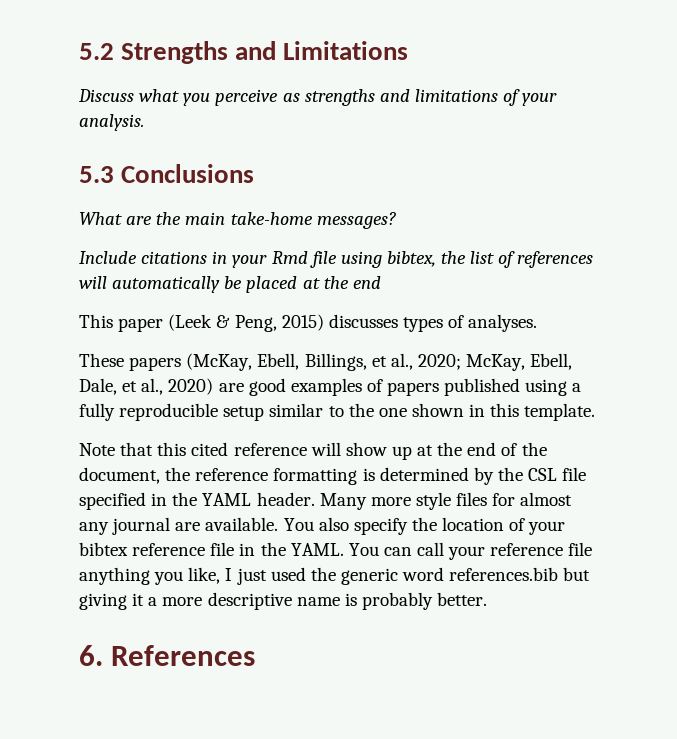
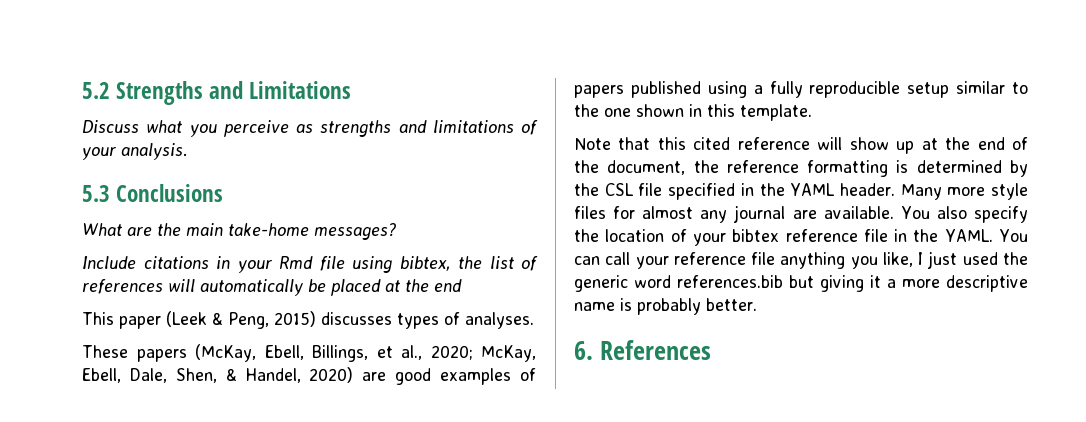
[122,378,164,395] et al., -> [175,368,301,383] Shen, & Handel,

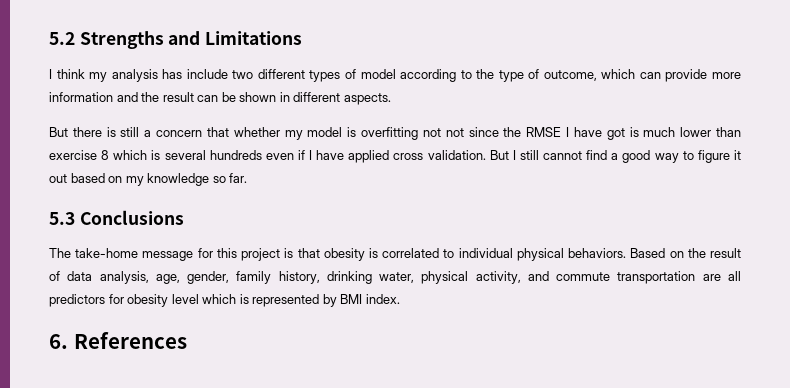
[82,120,538,137] [82,143,188,160] [82,184,224,202] [82,223,396,240] [82,256,538,273] [82,279,462,296] [82,311,534,329] [82,344,536,362] [82,367,537,385] [574,81,1028,98] [574,104,812,121] [574,137,1028,154] [574,160,1028,177] [574,183,1028,200] [574,205,1028,223] [574,229,1029,246] [574,251,1028,269] [574,275,1028,292] [574,298,757,315] Discuss what you perceive as strengths and limitations of your analysis. // 5.3 Conclusions // What are the main take-home messages? // Include citations in your Rmd file using bibtex, the list of references will automatically be placed at the end // This paper (Leek & Peng, 2015) discusses types of analyses. // These papers (McKay, Ebell, Billings, et al., 2020; McKay, Ebell, Dale, Shen, & Handel, 2020) are good examples of papers published using a fully reproducible setup similar to the one shown in this template. // Note that this cited reference will show up at the end of the document, the reference formatting is determined by the CSL file specified in the YAML header. Many more style files for almost any journal are available. You also specify the location of your bibtex reference file in the YAML. You can call your reference file anything you like, I just used the generic word references.bib but giving it a more descriptive name is probably better. -> [49,69,741,82] [49,92,391,105] [49,127,742,140] [49,150,742,163] [49,173,248,186] [49,210,184,225] [49,248,741,261] [49,271,741,284] [49,294,400,307] I think my analysis has include two different types of model according to the type of outcome, which can provide more information and the result can be shown in different aspects. // But there is still a concern that whether my model is overfitting not not since the RMSE I have got is much lower than exercise 8 which is several hundreds even if I have applied cross validation. But I still cannot find a good way to figure it out based on my knowledge so far. // 5.3 Conclusions // The take-home message for this project is that obesity is correlated to individual physical behaviors. Based on the result of data analysis, age, gender, family history, drinking water, physical activity, and commute transportation are all predictors for obesity level which is represented by BMI index.

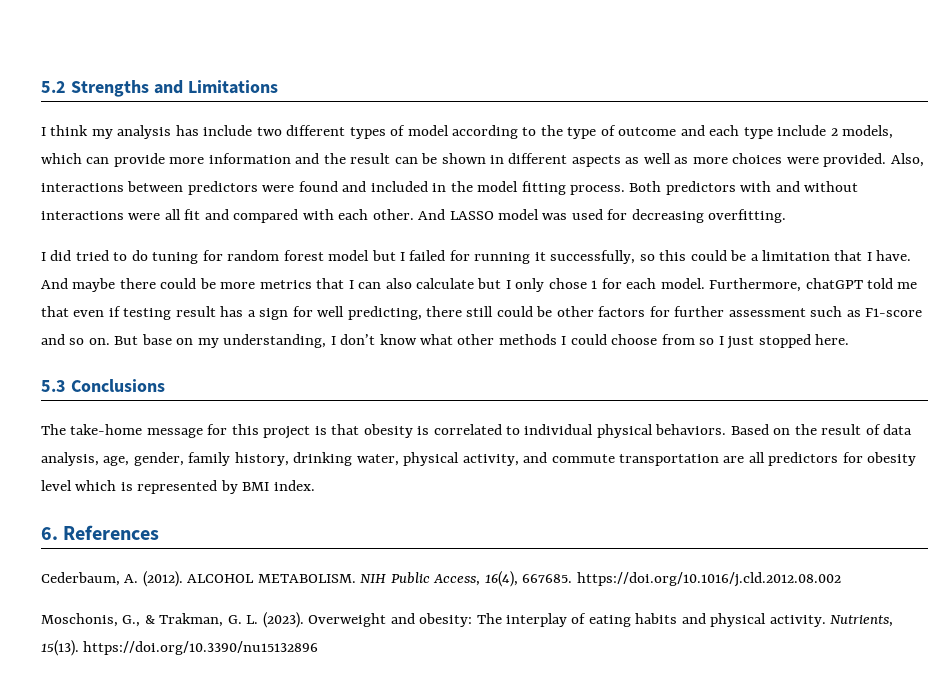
[543,70,597,81] outcome, -> [618,125,894,139] outcome and each type include 2 models,
[343,93,391,105] [49,127,742,140] [49,150,742,163] [49,173,248,186] aspects. // But there is still a concern that whether my model is overfitting not not since the RMSE I have got is much lower than exercise 8 which is several hundreds even if I have applied cross validation. But I still cannot find a good way to figure it out based on my knowledge so far. -> [571,153,924,167] [41,181,859,195] [41,209,787,223] [41,250,912,264] [41,278,918,292] [41,306,923,320] [41,334,850,349] aspects as well as more choices were provided. Also, interactions between predictors were found and included in the model fitting process. Both predictors with and without interactions were all fit and compared with each other. And LASSO model was used for decreasing overfitting. // I did tried to do tuning for random forest model but I failed for running it successfully, so this could be a limitation that I have. And maybe there could be more metrics that I can also calculate but I only chose 1 for each model. Furthermore, chatGPT told me that even if testing result has a sign for well predicting, there still could be other factors for further assessment such as F1-score and so on. But base on my understanding, I don’t know what other methods I could choose from so I just stopped here.
(187, 340) none -> [41,571,841,587] [41,612,894,628] [41,640,319,656] // Cederbaum, A. (2012). ALCOHOL METABOLISM. NIH Public Access, 16(4), 667685. https://doi.org/10.1016/j.cld.2012.08.002 // Moschonis, G., & Trakman, G. L. (2023). Overweight and obesity: The interplay of eating habits and physical activity. Nutrients, 15(13). https://doi.org/10.3390/nu15132896

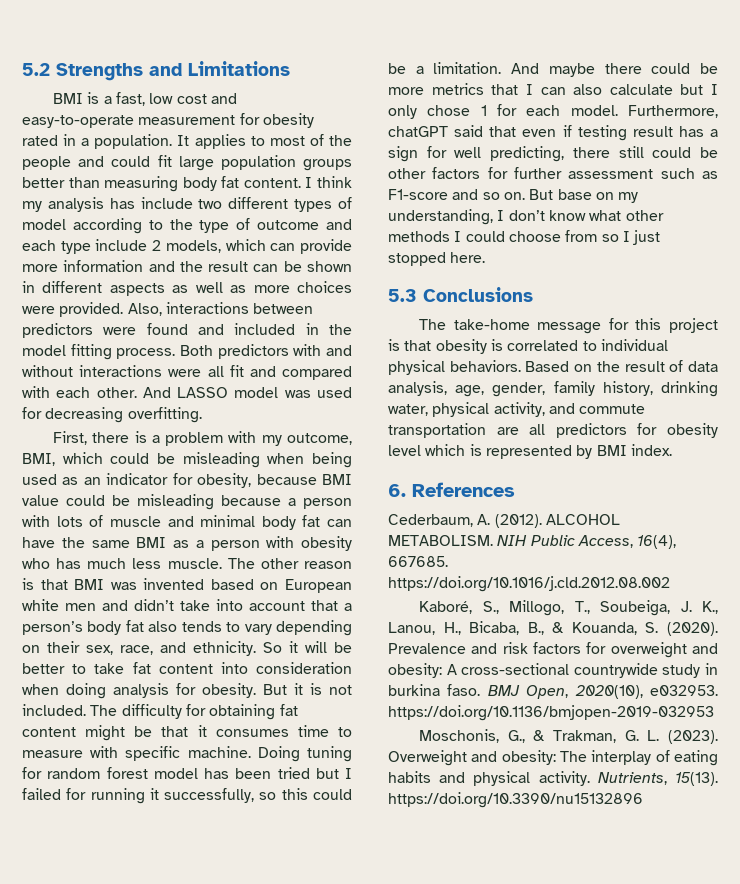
(278, 87) none -> [53,92,238,106] [22,113,314,128] [22,134,352,149] [22,155,352,171] [22,176,301,192] BMI is a fast, low cost and easy-to-operate measurement for obesity rated in a population. It applies to most of the people and could fit large population groups better than measuring body fat content.
[41,250,148,261] I did tried to do -> [53,431,352,446] [22,452,352,468] [22,473,352,488] [22,494,352,510] [22,515,352,530] [22,536,352,551] [22,558,352,569] [22,578,352,593] [22,599,352,611] [22,620,352,636] [22,641,352,656] [22,662,352,674] [22,683,352,699] [22,704,298,720] [22,725,352,741] [22,746,300,762] First, there is a problem with my outcome, BMI, which could be misleading when being used as an indicator for obesity, because BMI value could be misleading because a person with lots of muscle and minimal body fat can have the same BMI as a person with obesity who has much less muscle. The other reason is that BMI was invented based on European white men and didn’t take into account that a person’s body fat also tends to vary depending on their sex, race, and ethnicity. So it will be better to take fat content into consideration when doing analysis for obesity. But it is not included. The difficulty for obtaining fat content might be that it consumes time to measure with specific machine. Doing
(370, 255) none -> [204,767,310,779] has been tried
[762,250,912,261] limitation that I have. -> [433,62,502,74] limitation.
[867,278,918,289] told me -> [454,125,484,137] said
(841, 579) none -> [419,600,718,616] [388,621,718,636] [388,642,718,658] [388,663,718,678] [388,684,718,699] [388,705,714,721] // Kaboré, S., Millogo, T., Soubeiga, J. K., Lanou, H., Bicaba, B., & Kouanda, S. (2020). Prevalence and risk factors for overweight and obesity: A cross-sectional countrywide study in burkina faso. BMJ Open, 2020(10), e032953. https://doi.org/10.1136/bmjopen-2019-032953

